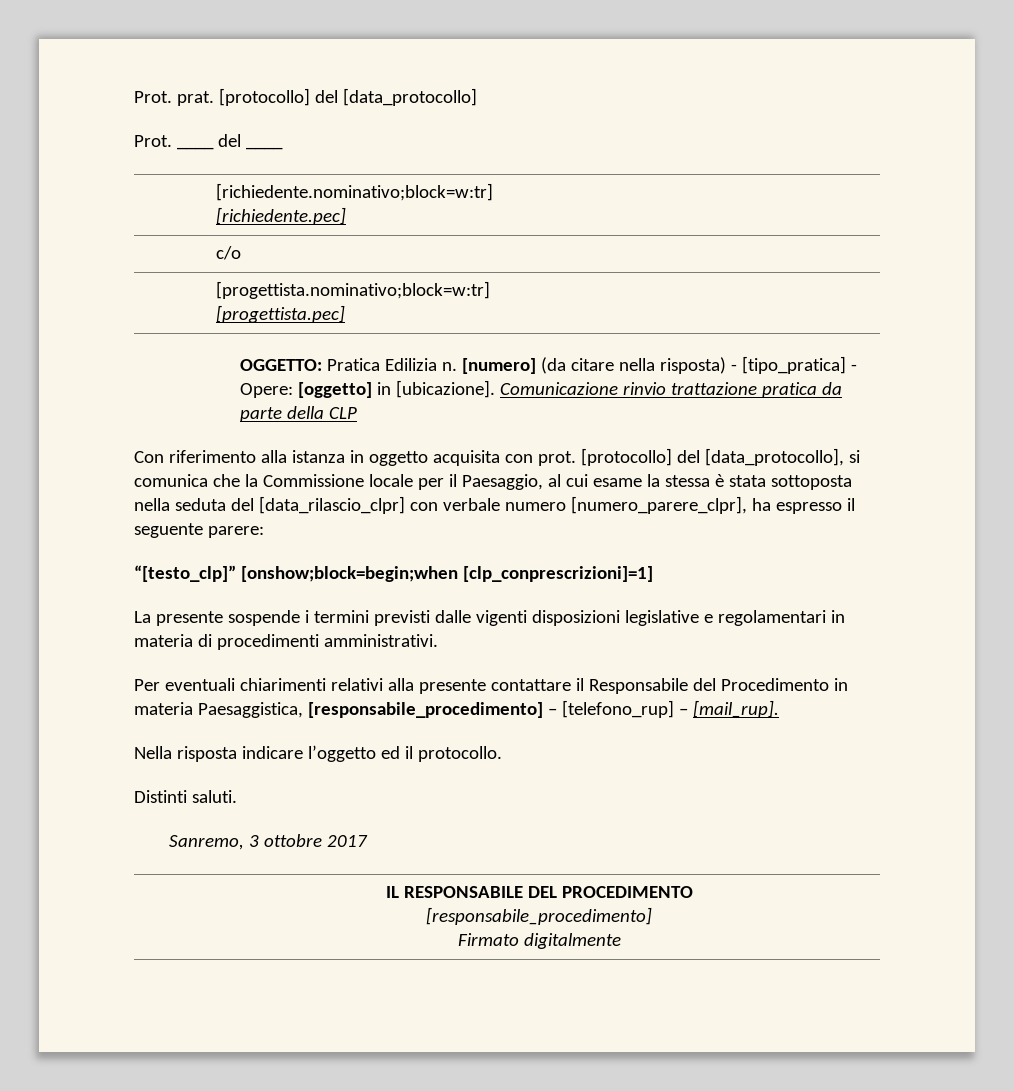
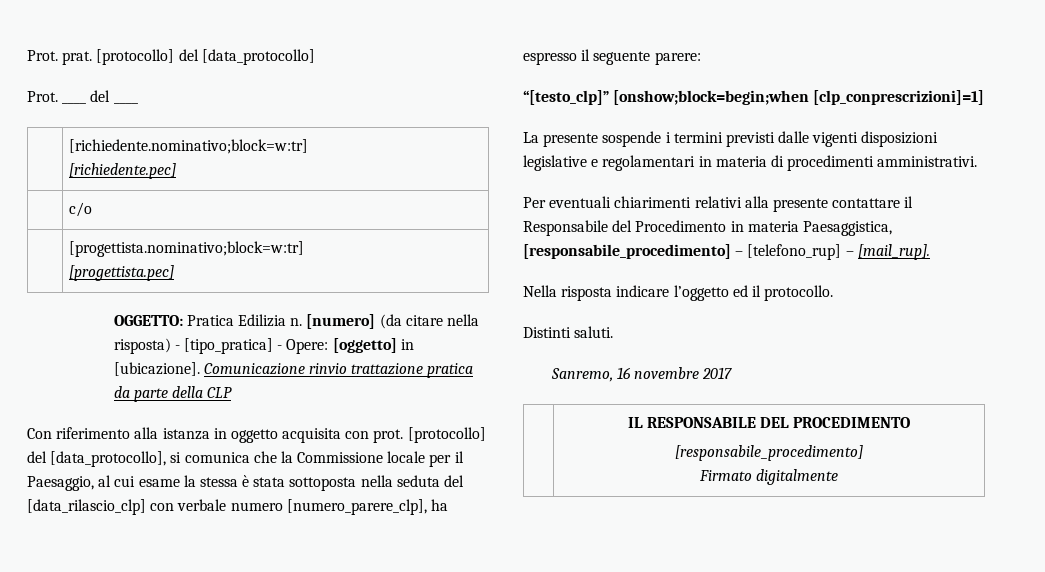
[258,496,405,514] [data_rilascio_clpr] -> [27,499,146,515] [data_rilascio_clp]
[570,496,747,514] [numero_parere_clpr], -> [286,499,427,515] [numero_parere_clp],
[249,834,323,847] 3 ottobre -> [617,367,700,379] 16 novembre

